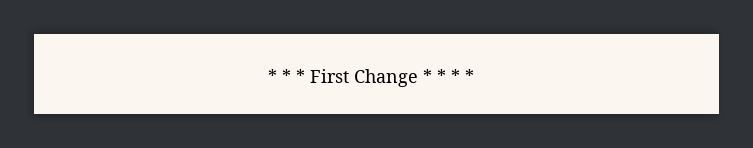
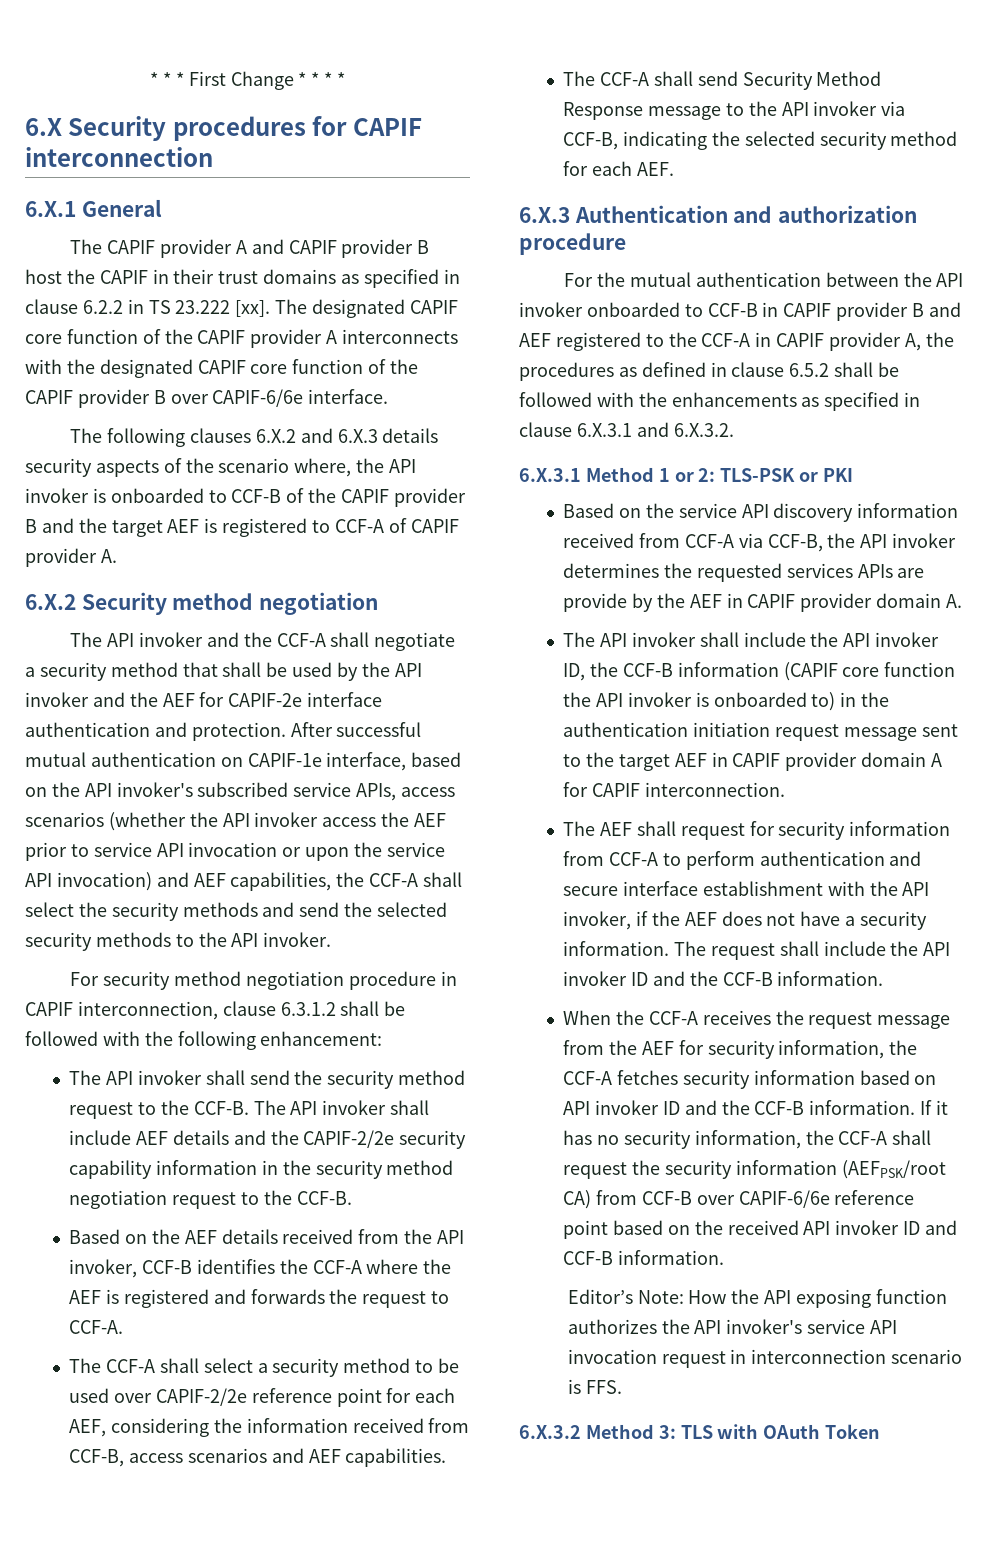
(474, 76) none -> [25,116,422,141] [25,147,213,167] [25,199,162,217] [70,239,430,258] [25,269,460,288] [25,299,458,318] [25,329,459,348] [25,359,419,378] [25,389,389,408] [70,428,439,447] [25,458,417,477] [25,488,466,507] [25,518,459,537] [25,548,117,567] [25,592,379,615] [70,632,456,651] [25,662,422,681] [25,692,383,707] [25,722,422,741] [25,752,462,771] [25,782,456,801] [25,812,447,831] [25,842,445,861] [25,872,463,891] [25,902,448,921] [25,932,332,951] [70,971,457,990] [25,1001,406,1020] [25,1031,383,1050] [69,1070,466,1089] [69,1100,430,1119] [69,1130,467,1149] [69,1160,454,1179] [69,1190,352,1209] [69,1229,465,1244] [69,1259,452,1278] [69,1289,450,1308] [69,1320,124,1334] [69,1358,460,1377] [69,1388,456,1407] [69,1418,470,1437] [69,1448,447,1467] [563,71,882,90] [563,101,906,120] [563,131,958,150] [563,161,674,176] [519,205,918,223] [519,233,626,255] [564,272,964,287] [519,302,961,321] [519,332,954,351] [519,362,900,381] [519,392,921,411] [519,422,734,437] [519,467,854,482] [563,503,959,522] [563,533,957,552] [563,563,925,582] [563,593,963,612] [563,632,940,647] [563,662,956,681] [563,692,890,711] [563,722,958,741] [563,752,943,771] [563,782,785,797] [563,821,951,840] [563,851,922,870] [563,881,930,896] [563,911,928,930] [563,941,951,960] [563,971,884,986] [563,1010,951,1029] [563,1040,918,1059] [563,1070,937,1089] [563,1100,949,1115] [563,1130,932,1149] [563,1160,946,1179] [563,1190,915,1209] [563,1220,958,1239] [563,1250,725,1265] [567,1289,947,1308] [567,1319,897,1334] [567,1349,963,1368] [567,1379,622,1394] [519,1424,881,1439] // 6.X Security procedures for CAPIF interconnection // 6.X.1 General // The CAPIF provider A and CAPIF provider B host the CAPIF in their trust domains as specified in clause 6.2.2 in TS 23.222 [xx]. The designated CAPIF core function of the CAPIF provider A interconnects with the designated CAPIF core function of the CAPIF provider B over CAPIF-6/6e interface. // The following clauses 6.X.2 and 6.X.3 details security aspects of the scenario where, the API invoker is onboarded to CCF-B of the CAPIF provider B and the target AEF is registered to CCF-A of CAPIF provider A. // 6.X.2 Security method negotiation // The API invoker and the CCF-A shall negotiate a security method that shall be used by the API invoker and the AEF for CAPIF-2e interface authentication and protection. After successful mutual authentication on CAPIF-1e interface, based on the API invoker's subscribed service APIs, access scenarios (whether the API invoker access the AEF prior to service API invocation or upon the service API invocation) and AEF capabilities, the CCF-A shall select the security methods and send the selected security methods to the API invoker. // For security method negotiation procedure in CAPIF interconnection, clause 6.3.1.2 shall be followed with the following enhancement: // The API invoker shall send the security method request to the CCF-B. The API invoker shall include AEF details and the CAPIF-2/2e security capability information in the security method negotiation request to the CCF-B. // Based on the AEF details received from the API invoker, CCF-B identifies the CCF-A where the AEF is registered and forwards the request to CCF-A. // The CCF-A shall select a security method to be used over CAPIF-2/2e reference point for each AEF, considering the information received from CCF-B, access scenarios and AEF capabilities. // The CCF-A shall send Security Method Response message to the API invoker via CCF-B, indicating the selected security method for each AEF. // 6.X.3 Authentication and authorization procedure // For the mutual authentication between the API invoker onboarded to CCF-B in CAPIF provider B and AEF registered to the CCF-A in CAPIF provider A, the procedures as defined in clause 6.5.2 shall be followed with the enhancements as specified in clause 6.X.3.1 and 6.X.3.2. // 6.X.3.1 Method 1 or 2: TLS-PSK or PKI // Based on the service API discovery information received from CCF-A via CCF-B, the API invoker determines the requested services APIs are provide by the AEF in CAPIF provider domain A. // The API invoker shall include the API invoker ID, the CCF-B information (CAPIF core function the API invoker is onboarded to) in the authentication initiation request message sent to the target AEF in CAPIF provider domain A for CAPIF interconnection. // The AEF shall request for security information from CCF-A to perform authentication and secure interface establishment with the API invoker, if the AEF does not have a security information. The request shall include the API invoker ID and the CCF-B information. // When the CCF-A receives the request message from the AEF for security information, the CCF-A fetches security information based on API invoker ID and the CCF-B information. If it has no security information, the CCF-A shall request the security information (AEFPSK/root CA) from CCF-B over CAPIF-6/6e reference point based on the received API invoker ID and CCF-B information. // Editor’s Note: How the API exposing function authorizes the API invoker's service API invocation request in interconnection scenario is FFS. // 6.X.3.2 Method 3: TLS with OAuth Token

